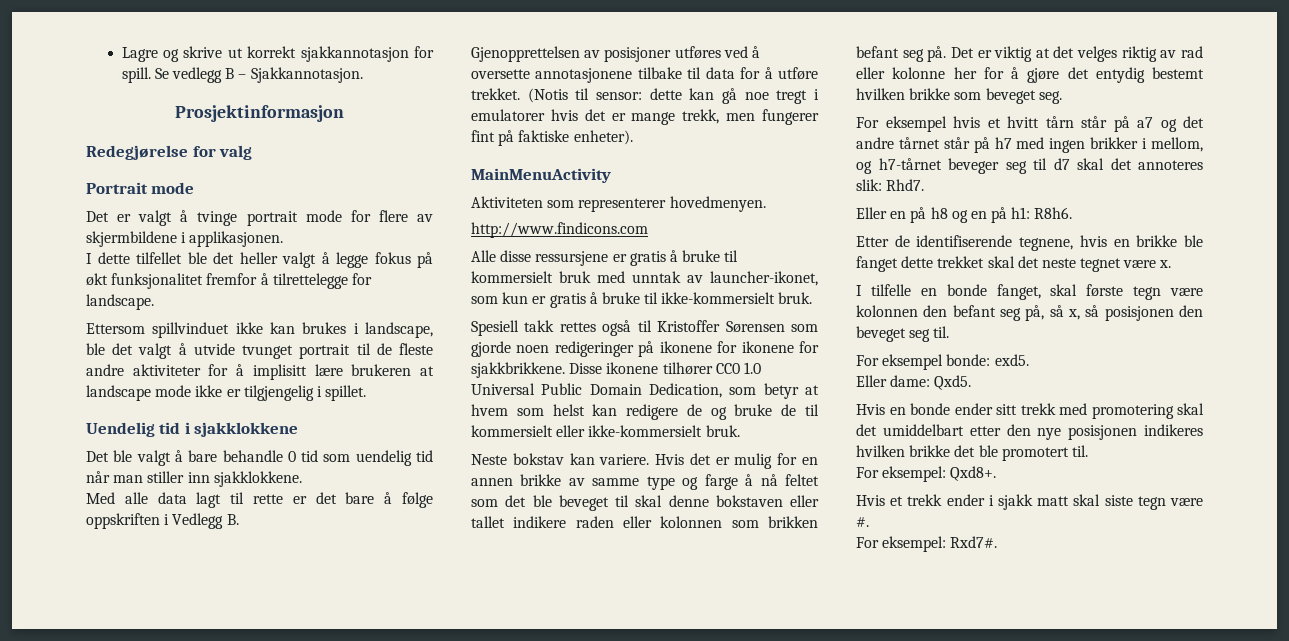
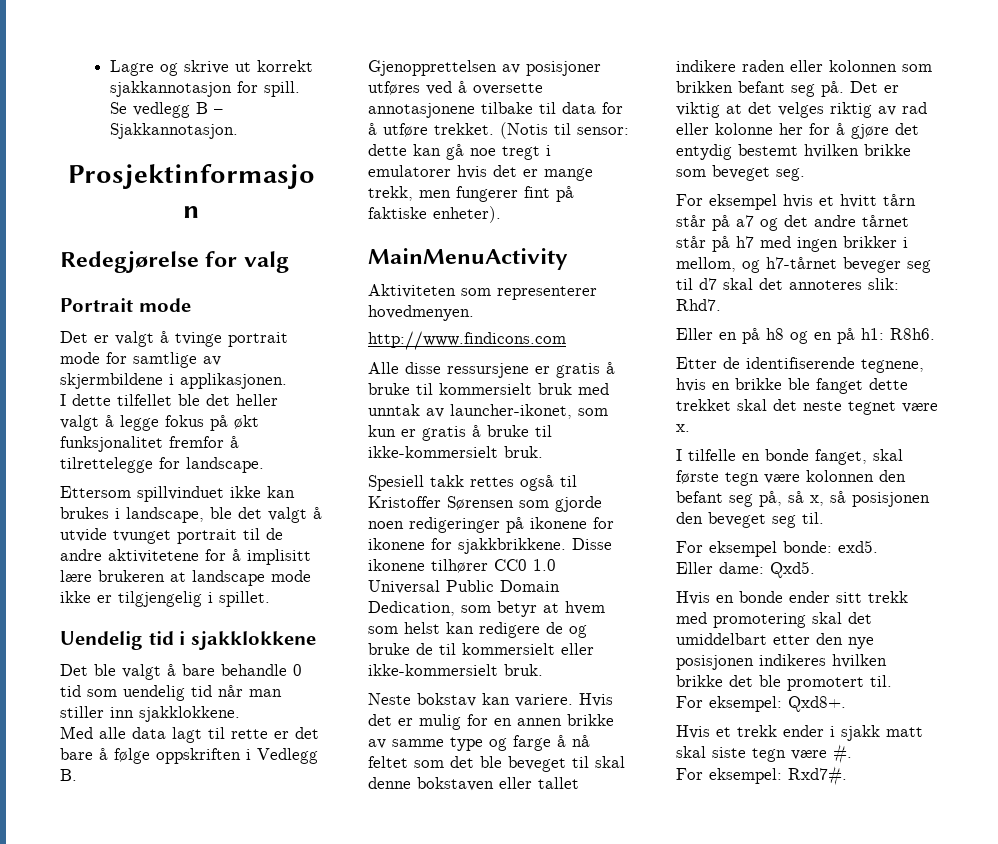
[378,210,408,222] flere -> [133,352,197,368] samtlige
[399,343,433,355] [86,364,201,376] fleste andre aktiviteter -> [60,549,199,563] andre aktivitetene

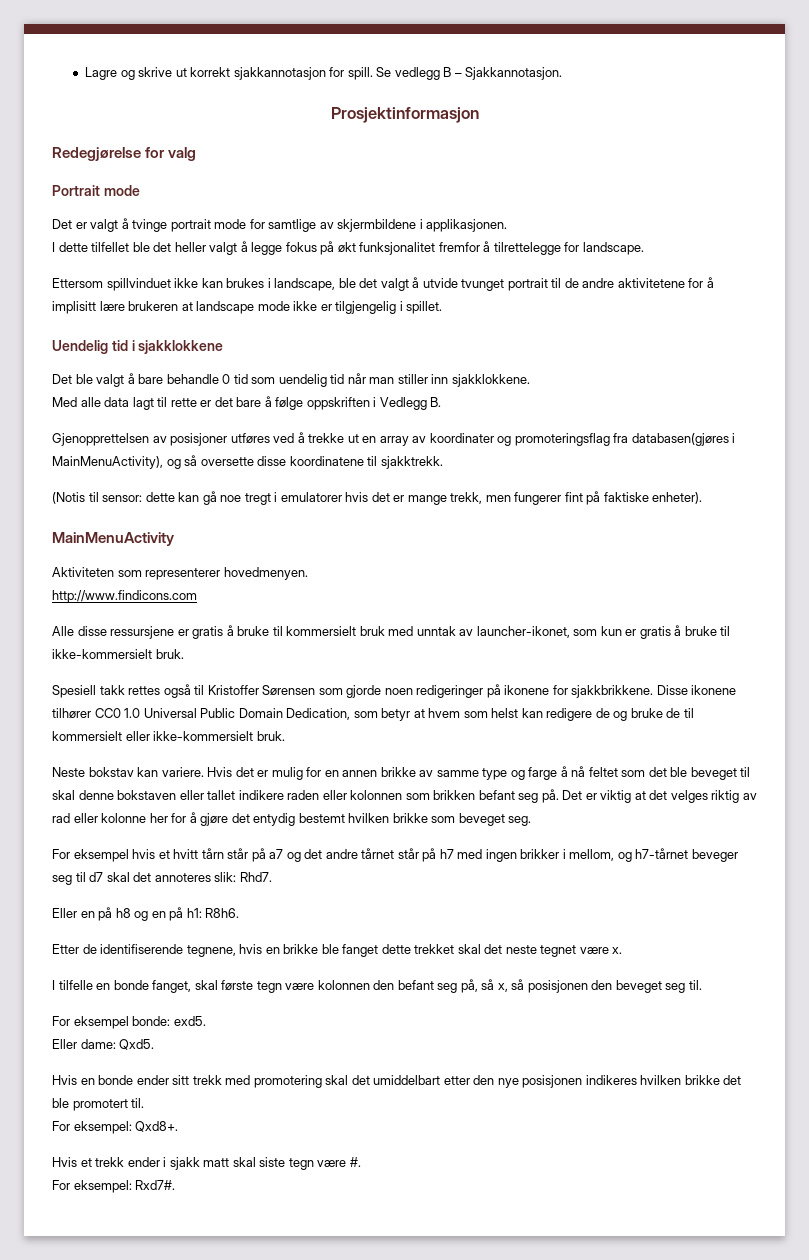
[473,83,543,95] [368,102,623,118] [368,123,494,137] oversette annotasjonene tilbake til data for å utføre trekket. -> [308,433,736,446] [52,455,443,469] trekke ut en array av koordinater og promoteringsflag fra databasen(gjøres i MainMenuActivity), og så oversette disse koordinatene til sjakktrekk. //
[368,538,452,550] ikonene for -> (568, 690) none

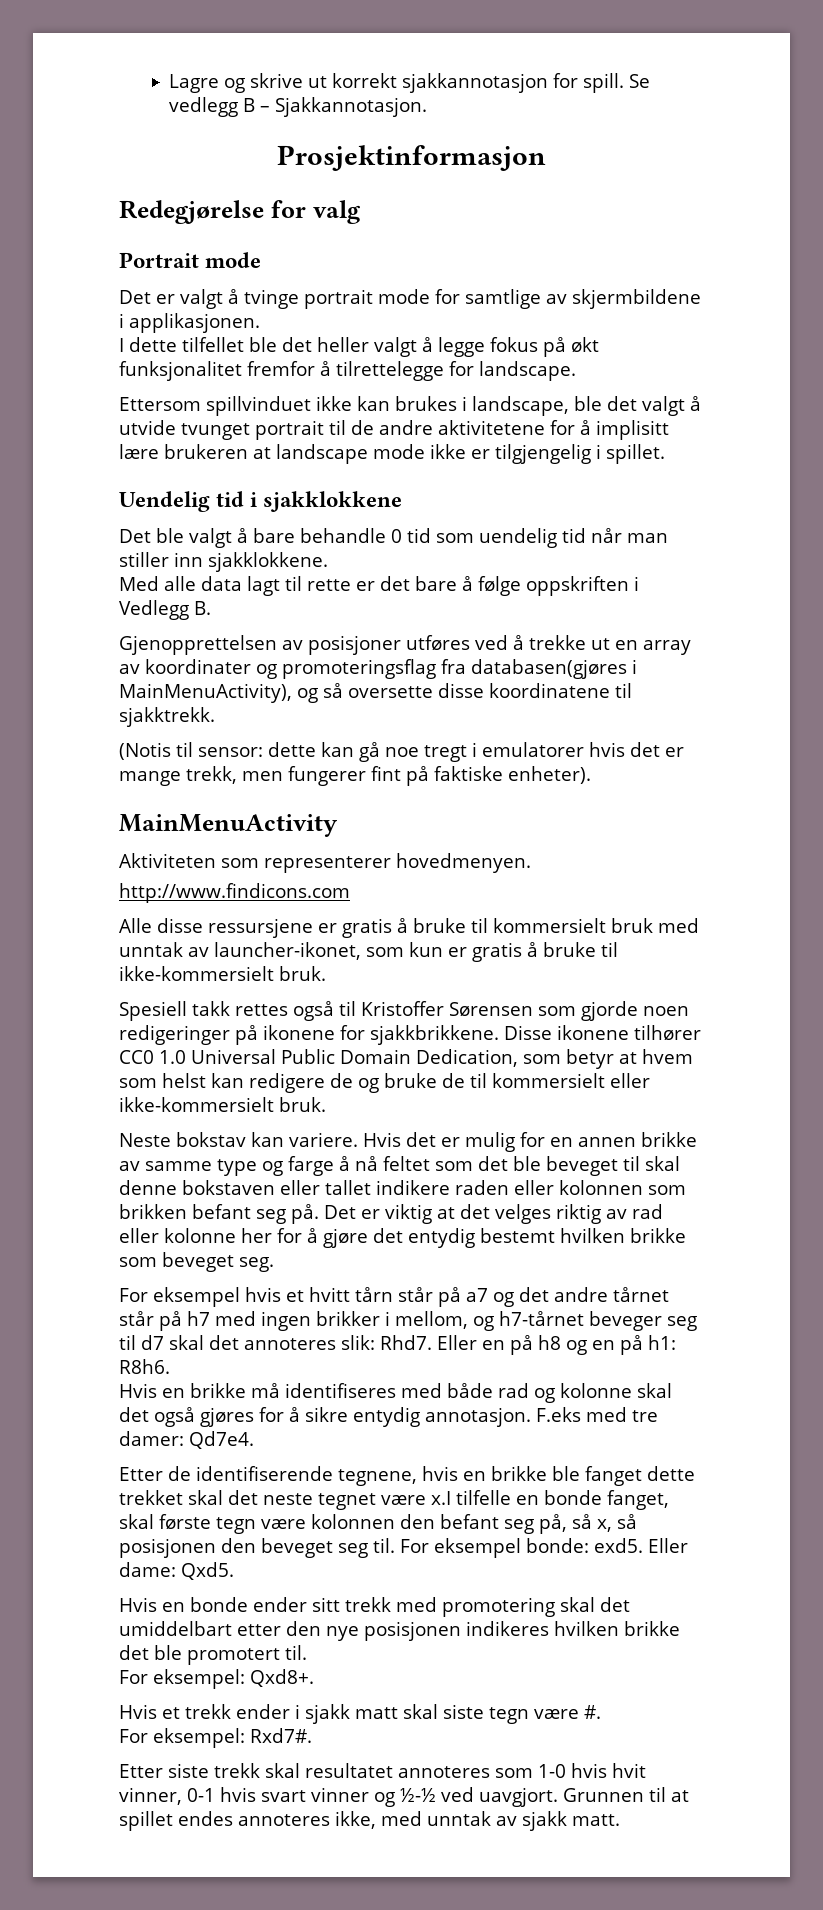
(272, 877) // -> (432, 1342) none
(240, 913) none -> [119,1383,672,1403] [119,1407,658,1427] [119,1431,254,1449] // Hvis en brikke må identifiseres med både rad og kolonne skal det også gjøres for å sikre entydig annotasjon. F.eks med tre damer: Qd7e4.
[612,947,623,954] [52,980,55,990] x. // I -> [431,1491,451,1505] x.I
(702, 985) // -> (395, 1545) none
(206, 1021) // -> (643, 1545) none
(176, 1185) none -> [119,1763,646,1778] [119,1787,689,1807] [119,1811,620,1831] // Etter siste trekk skal resultatet annoteres som 1-0 hvis hvit vinner, 0-1 hvis svart vinner og ½-½ ved uavgjort. Grunnen til at spillet endes annoteres ikke, med unntak av sjakk matt.

